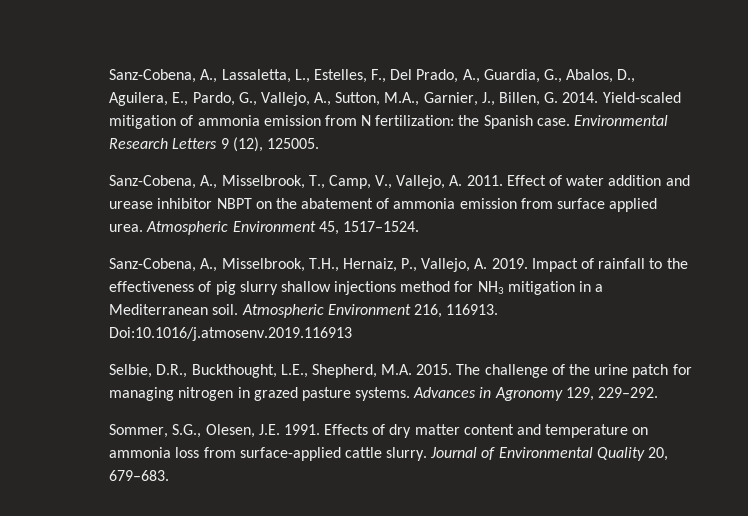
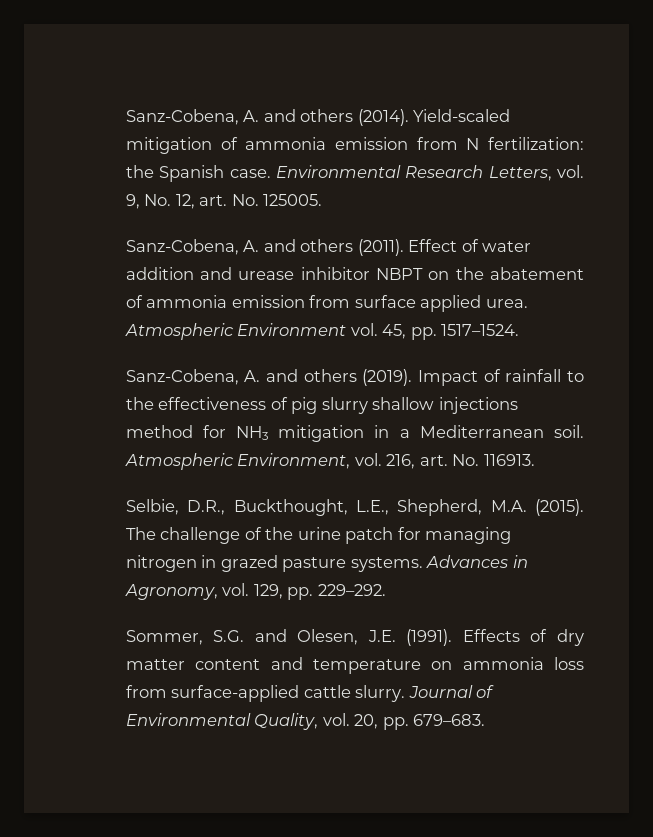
[109,69,636,83] [109,92,599,106] Sanz-Cobena, A., Lassaletta, L., Estelles, F., Del Prado, A., Guardia, G., Abalos, D., Aguilera, E., Pardo, G., Vallejo, A., Sutton, M.A., Garnier, J., Billen, G. 2014. -> [125,109,409,126] Sanz-Cobena, A. and others (2014).
[172,137,319,152] [109,175,503,189] Letters 9 (12), 125005. // Sanz-Cobena, A., Misselbrook, T., Camp, V., Vallejo, A. 2011. -> [488,165,584,181] [125,194,323,209] [125,239,404,256] Letters, vol. 9, No. 12, art. No. 125005. // Sanz-Cobena, A. and others (2011).
[318,221,339,235] 45, -> [350,323,437,340] vol. 45, pp.
[200,258,528,272] A., Misselbrook, T.H., Hernaiz, P., Vallejo, A. 2019. -> [244,369,413,386] A. and others (2019).
[327,304,442,318] Environment 216, -> [237,453,480,469] Environment, vol. 216, art. No.
[109,327,353,341] Doi:10.1016/j.atmosenv.2019.116913 -> (535, 460) none
[416,364,453,375] 2015. -> [535,499,585,516] (2015).
[494,387,594,401] Agronomy 129, -> [124,583,314,600] Agronomy, vol. 129, pp.
[172,424,202,438] S.G., -> [213,629,287,642] S.G. and
[283,424,320,435] 1991. -> [406,629,453,646] (1991).
[596,447,669,461] Quality 20, -> [254,713,409,730] Quality, vol. 20, pp.

